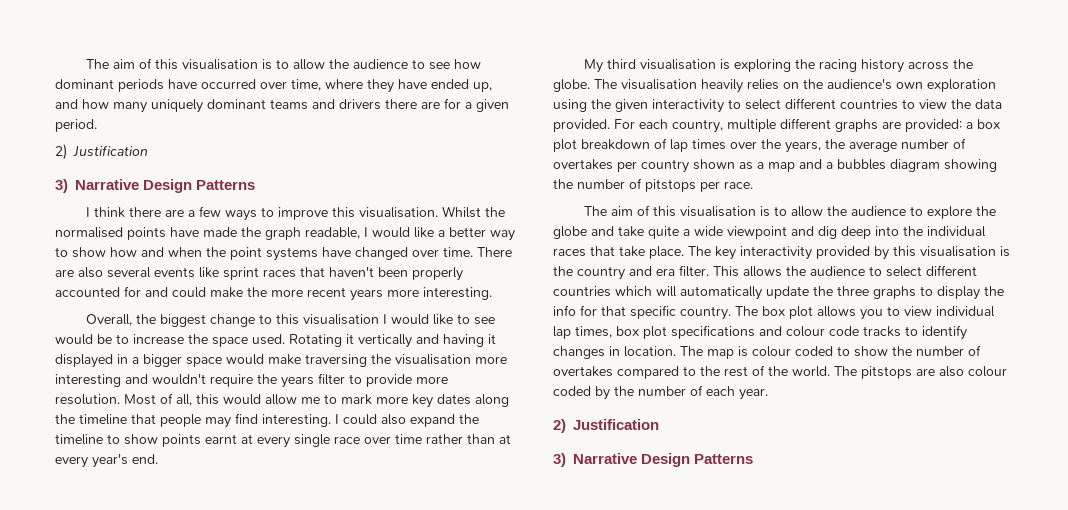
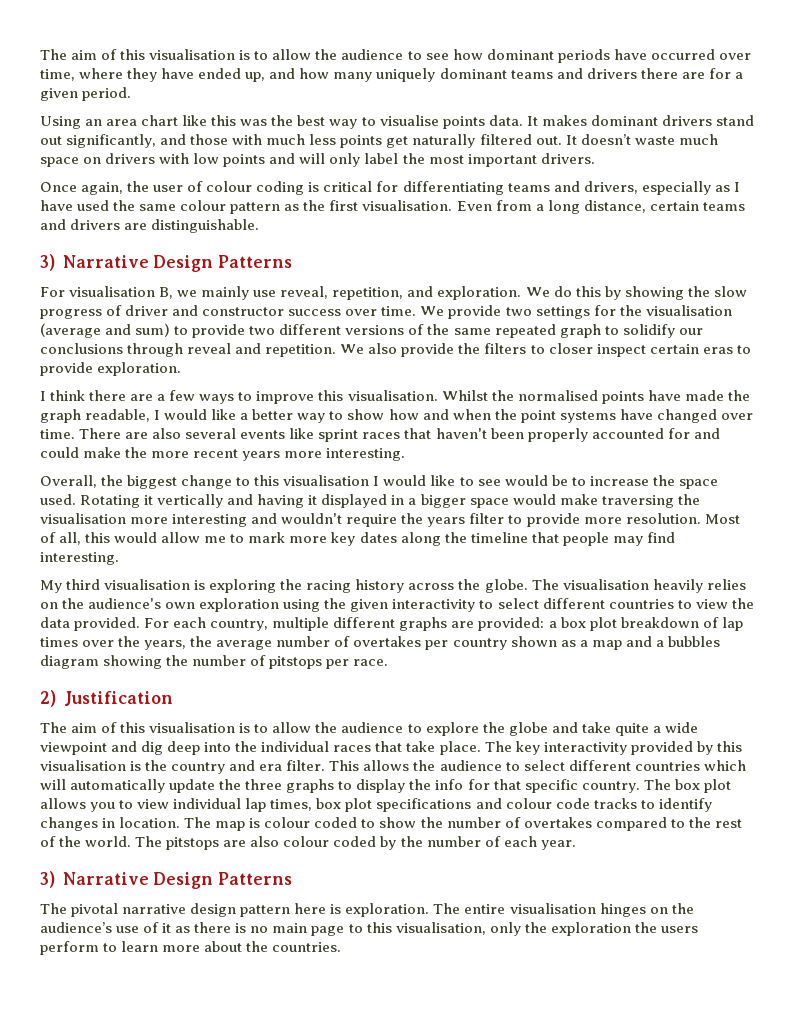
[55,144,148,160] [55,179,256,193] 2) Justification // 3) Narrative Design Patterns -> [40,115,754,129] [40,134,718,148] [40,153,595,167] [40,181,740,195] [40,200,745,214] [40,219,260,233] [40,254,292,272] [40,286,747,300] [40,305,732,319] [40,323,703,338] [40,343,751,357] [40,362,182,376] Using an area chart like this was the best way to visualise points data. It makes dominant drivers stand out significantly, and those with much less points get naturally filtered out. It doesn’t waste much space on drivers with low points and will only label the most important drivers. // Once again, the user of colour coding is critical for differentiating teams and drivers, especially as I have used the same colour pattern as the first visualisation. Even from a long distance, certain teams and drivers are distinguishable. // 3) Narrative Design Patterns // For visualisation B, we mainly use reveal, repetition, and exploration. We do this by showing the slow progress of driver and constructor success over time. We provide two settings for the visualisation (average and sum) to provide two different versions of the same repeated graph to solidify our conclusions through reveal and repetition. We also provide the filters to closer inspect certain eras to provide exploration.
[335,414,479,427] [55,434,511,448] [55,454,158,468] I could also expand the timeline to show points earnt at every single race over time rather than at every year's end. -> (119, 558) none
(753, 185) none -> [40,690,173,707] // 2) Justification
[553,419,659,433] [553,453,754,467] // 2) Justification // 3) Narrative Design Patterns -> [40,871,292,889] [40,903,694,917] [40,922,698,936] [40,941,342,955] // 3) Narrative Design Patterns // The pivotal narrative design pattern here is exploration. The entire visualisation hinges on the audience’s use of it as there is no main page to this visualisation, only the exploration the users perform to learn more about the countries.

